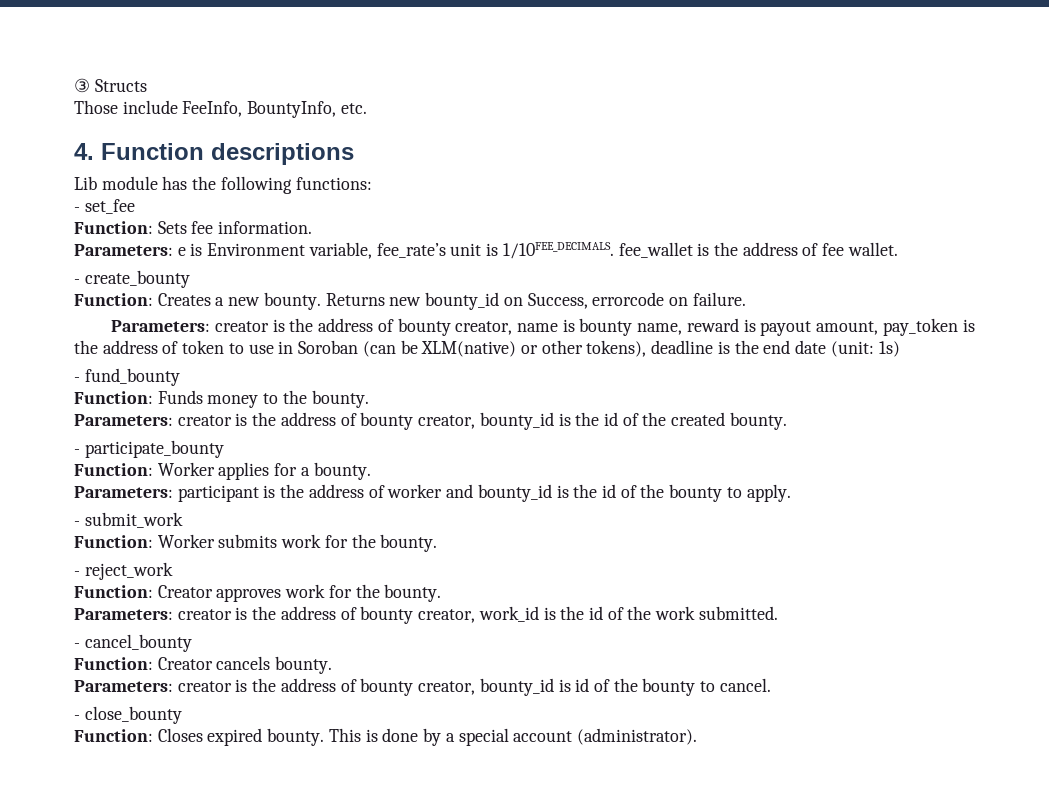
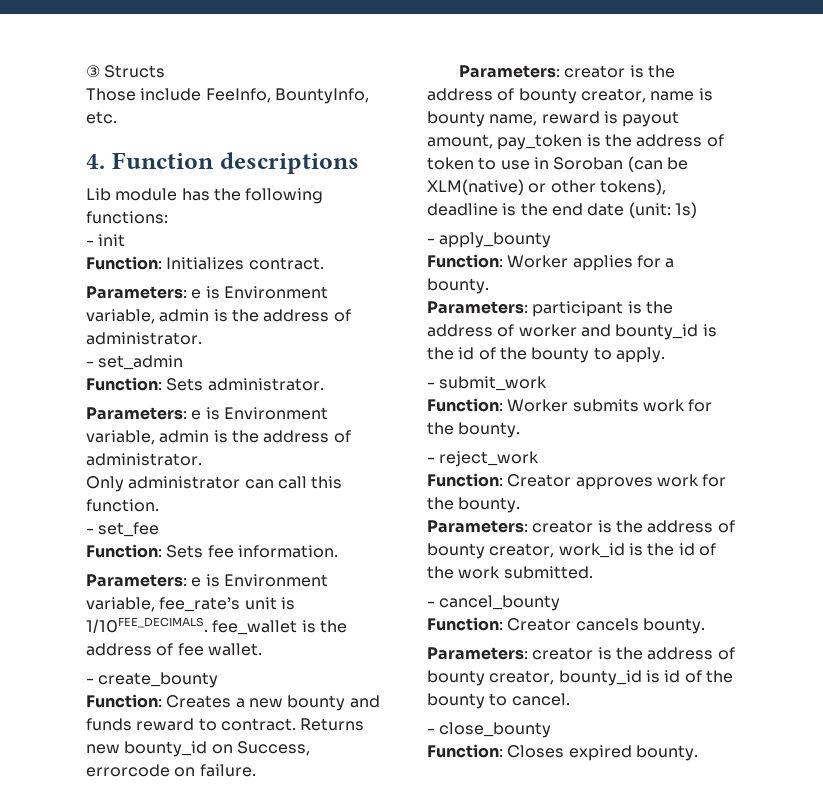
(372, 183) none -> [86,234,126,247] [86,256,324,270] [86,286,328,299] [86,309,351,324] [86,332,202,345] [86,355,184,370] [86,377,324,391] [86,407,328,420] [86,430,351,445] [86,453,202,466] [86,476,343,492] [86,499,159,512] // - init // Function: Initializes contract. // Parameters: e is Environment variable, admin is the address of administrator. // - set_admin // Function: Sets administrator. // Parameters: e is Environment variable, admin is the address of administrator. // Only administrator can call this function.
[263,292,321,310] bounty. -> [287,695,380,711] [86,718,296,731] bounty and funds reward to contract.
[84,368,180,386] [74,390,369,408] [74,412,787,430] [74,440,224,458] fund_bounty // Function: Funds money to the bounty. // Parameters: creator is the address of bounty creator, bounty_id is the id of the created bounty. // - participate_bounty -> [439,232,552,248] apply_bounty
[328,728,697,746] This is done by a special account (administrator). -> (698, 753) none

